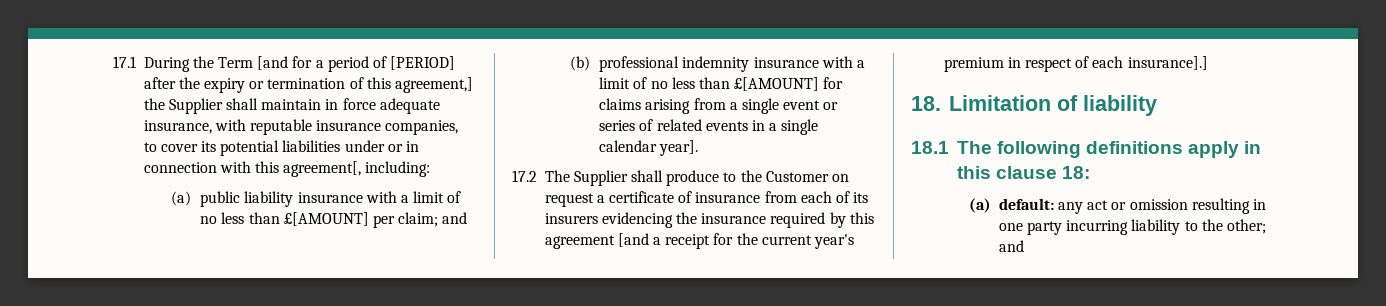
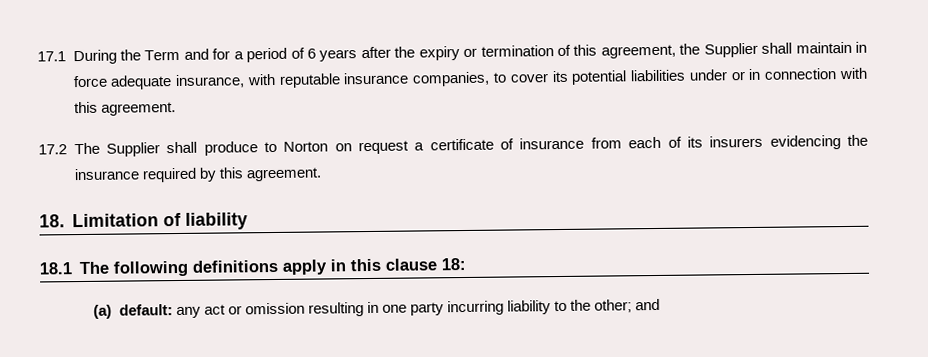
[257,56,289,70] [and -> [183,48,209,60] and
[390,56,456,70] [PERIOD] -> [306,48,358,62] 6 years
[395,77,474,93] agreement,] -> [600,44,676,59] agreement,
[283,161,431,177] [171,191,462,207] [200,212,468,228] [570,56,865,72] [599,77,844,91] [599,98,839,114] [599,119,819,135] [599,140,699,156] agreement[, including: // (a) public liability insurance with a limit of no less than £[AMOUNT] per claim; and // (b) professional indemnity insurance with a limit of no less than £[AMOUNT] for claims arising from a single event or series of related events in a single calendar year]. -> [100,102,176,116] agreement.
[740,170,829,182] the Customer -> [283,141,329,152] Norton
[544,233,855,249] [943,56,1208,72] agreement [and a receipt for the current year's premium in respect of each insurance].] -> [245,167,322,182] agreement.

